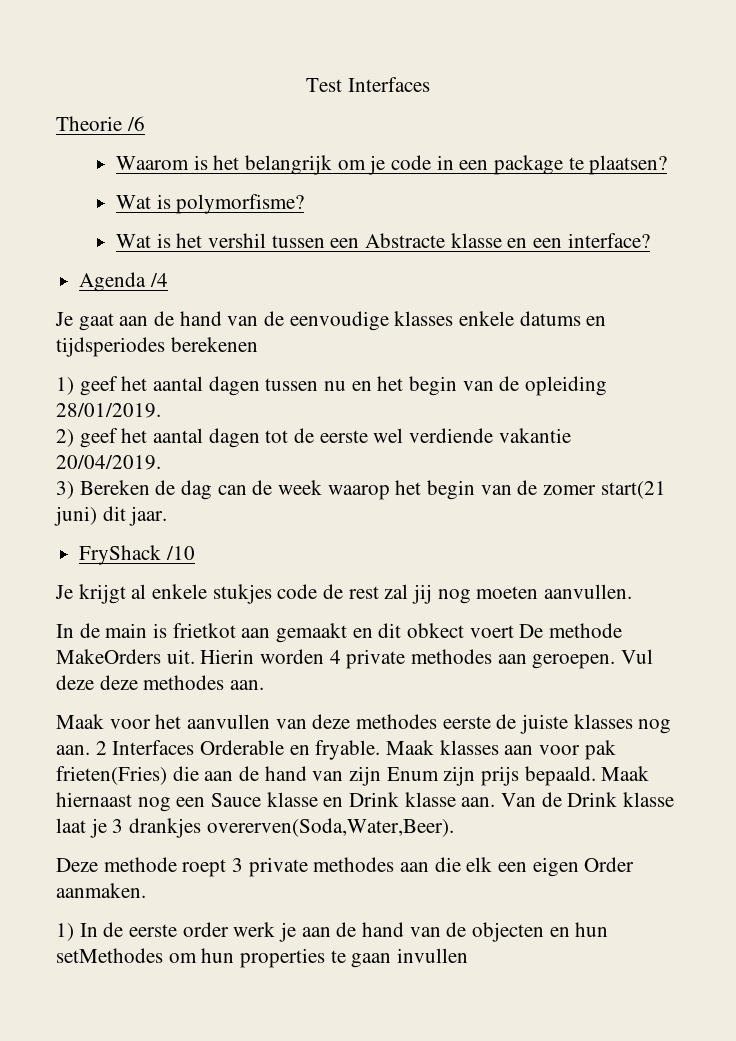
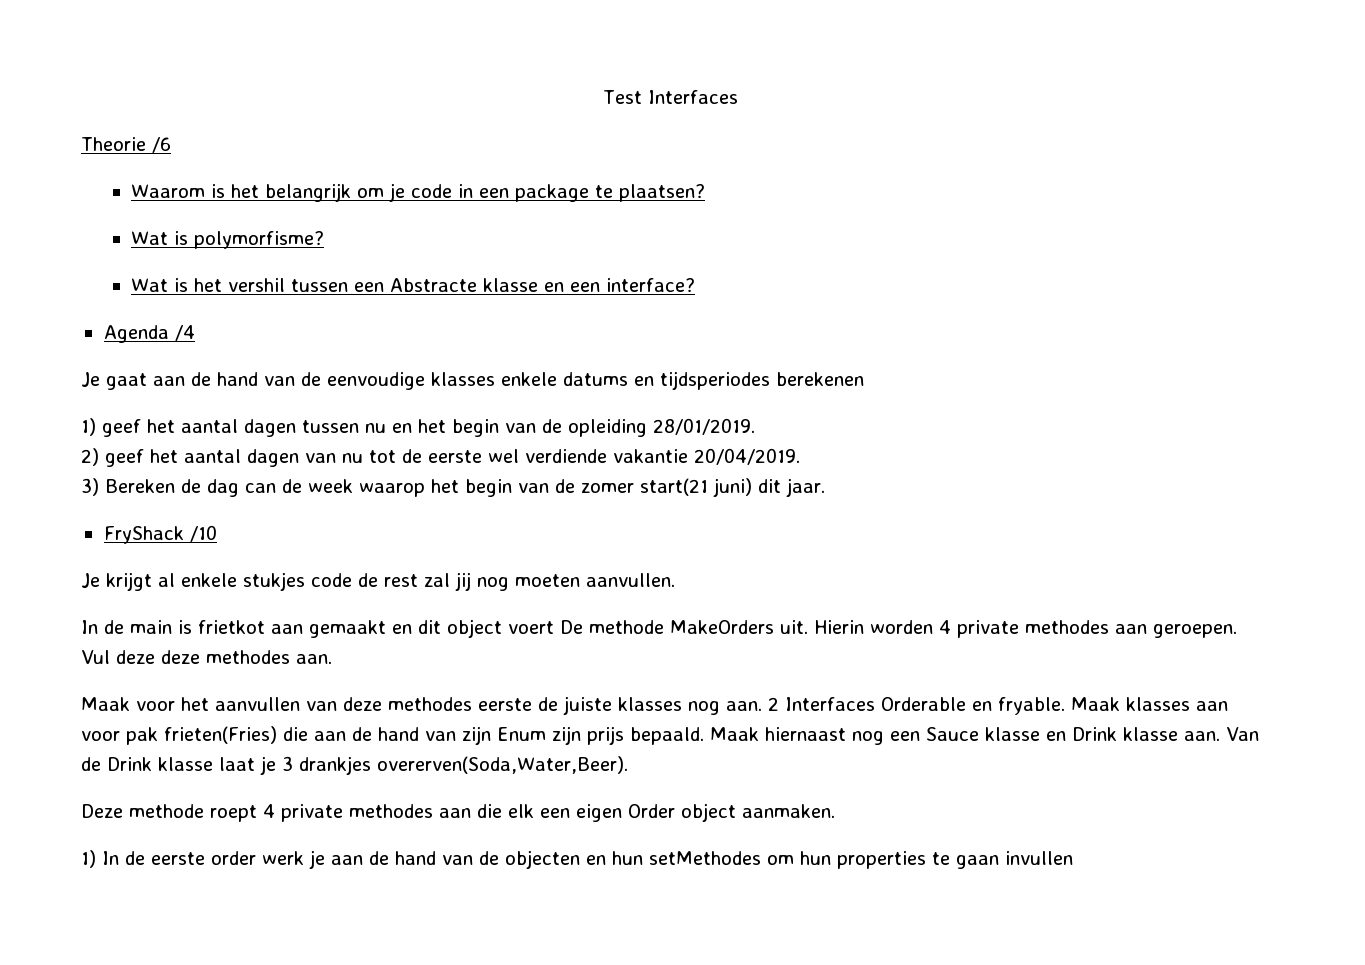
(260, 438) none -> [305,453,363,463] van nu
[407,623,465,638] obkect -> [447,619,502,638] object
[232,858,244,872] 3 -> [263,804,275,818] 4
(635, 864) none -> [681,803,736,822] object

